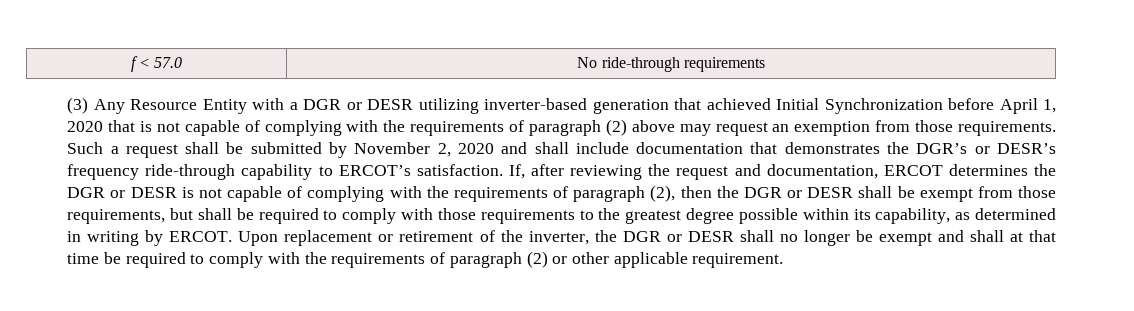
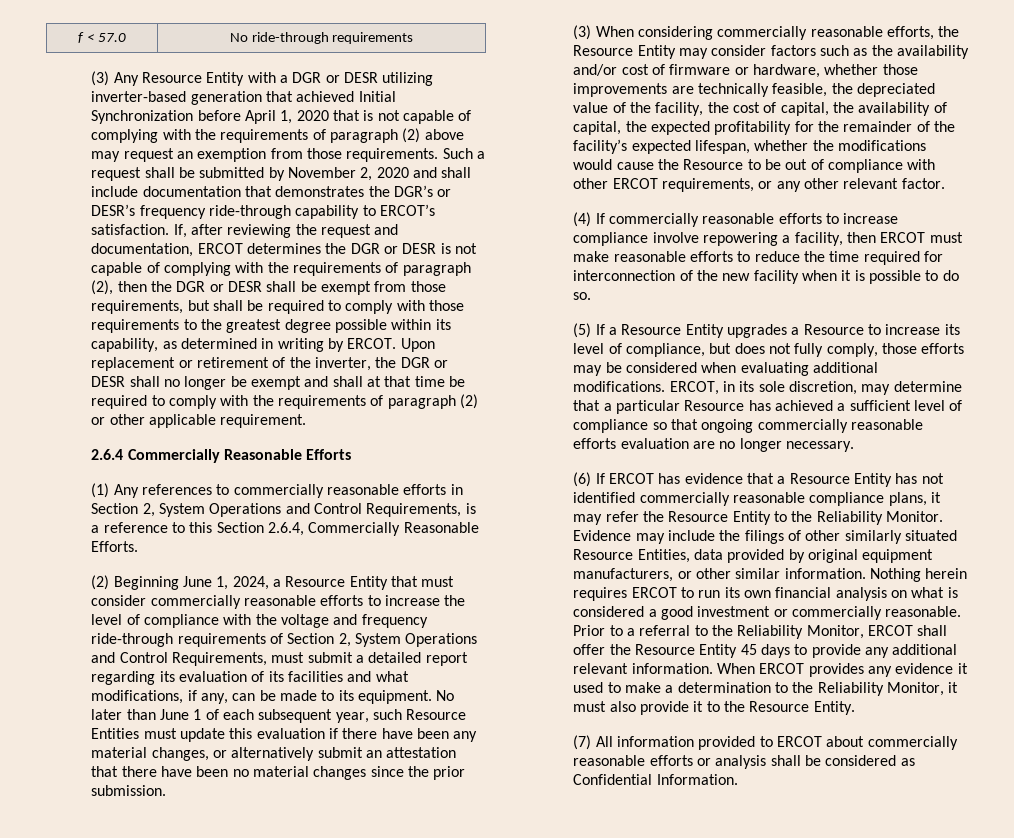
(784, 260) none -> [91,449,352,463] [91,483,463,498] [91,503,476,517] [91,522,479,536] [91,541,139,552] [91,575,455,590] [91,595,466,609] [91,614,428,628] [91,633,478,647] [91,652,468,666] [91,671,409,685] [91,690,455,704] [91,709,467,723] [91,728,478,742] [91,747,457,761] [91,766,466,780] [91,785,167,796] [573,25,960,40] [573,45,969,59] [573,64,918,78] [573,83,935,97] [573,102,947,116] [573,121,955,135] [573,139,926,154] [573,159,936,173] [573,178,945,192] [573,212,899,227] [573,232,963,246] [573,251,943,265] [573,270,959,284] [573,292,592,300] [573,323,960,338] [573,343,965,357] [573,362,878,376] [573,381,962,395] [573,400,963,414] [573,419,923,433] [573,438,854,452] [573,472,944,487] [573,492,941,506] [573,511,943,525] [573,530,957,544] [573,549,934,563] [573,568,968,582] [573,587,958,601] [573,606,962,620] [573,625,948,639] [573,644,958,658] [573,663,968,677] [573,682,959,696] [573,701,855,715] [573,735,958,750] [573,755,915,769] [573,774,738,785] // 2.6.4 Commercially Reasonable Efforts // (1) Any references to commercially reasonable efforts in Section 2, System Operations and Control Requirements, is a reference to this Section 2.6.4, Commercially Reasonable Efforts. // (2) Beginning June 1, 2024, a Resource Entity that must consider commercially reasonable efforts to increase the level of compliance with the voltage and frequency ride-through requirements of Section 2, System Operations and Control Requirements, must submit a detailed report regarding its evaluation of its facilities and what modifications, if any, can be made to its equipment. No later than June 1 of each subsequent year, such Resource Entities must update this evaluation if there have been any material changes, or alternatively submit an attestation that there have been no material changes since the prior submission. // (3) When considering commercially reasonable efforts, the Resource Entity may consider factors such as the availability and/or cost of firmware or hardware, whether those improvements are technically feasible, the depreciated value of the facility, the cost of capital, the availability of capital, the expected profitability for the remainder of the facility’s expected lifespan, whether the modifications would cause the Resource to be out of compliance with other ERCOT requirements, or any other relevant factor. // (4) If commercially reasonable efforts to increase compliance involve repowering a facility, then ERCOT must make reasonable efforts to reduce the time required for interconnection of the new facility when it is possible to do so. // (5) If a Resource Entity upgrades a Resource to increase its level of compliance, but does not fully comply, those efforts may be considered when evaluating additional modifications. ERCOT, in its sole discretion, may determine that a particular Resource has achieved a sufficient level of compliance so that ongoing commercially reasonable efforts evaluation are no longer necessary. // (6) If ERCOT has evidence that a Resource Entity has not identified commercially reasonable compliance plans, it may refer the Resource Entity to the Reliability Monitor. Evidence may include the filings of other similarly situated Resource Entities, data provided by original equipment manufacturers, or other similar information. Nothing herein requires ERCOT to run its own financial analysis on what is considered a good investment or commercially reasonable. Prior to a referral to the Reliability Monitor, ERCOT shall offer the Resource Entity 45 days to provide any additional relevant information. When ERCOT provides any evidence it used to make a determination to the Reliability Monitor, it must also provide it to the Resource Entity. // (7) All information provided to ERCOT about commercially reasonable efforts or analysis shall be considered as Confidential Information.

